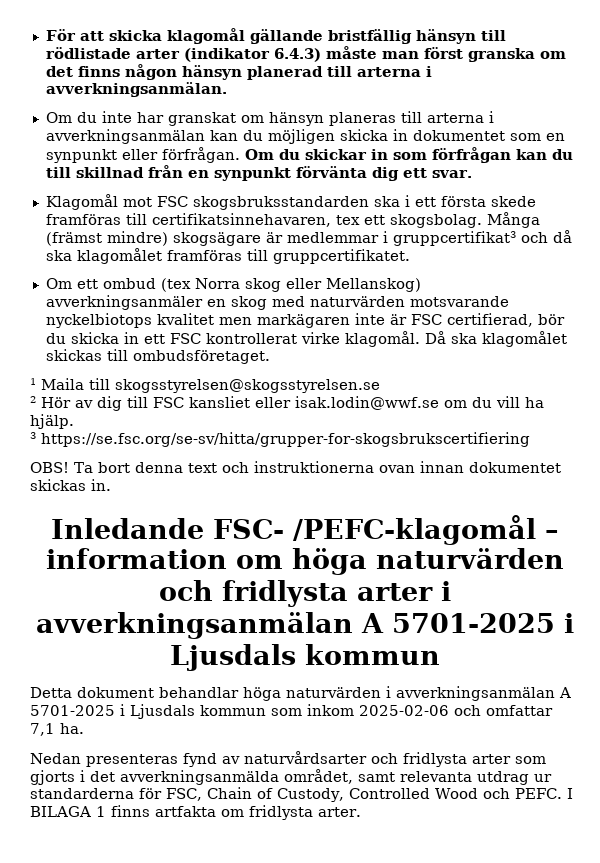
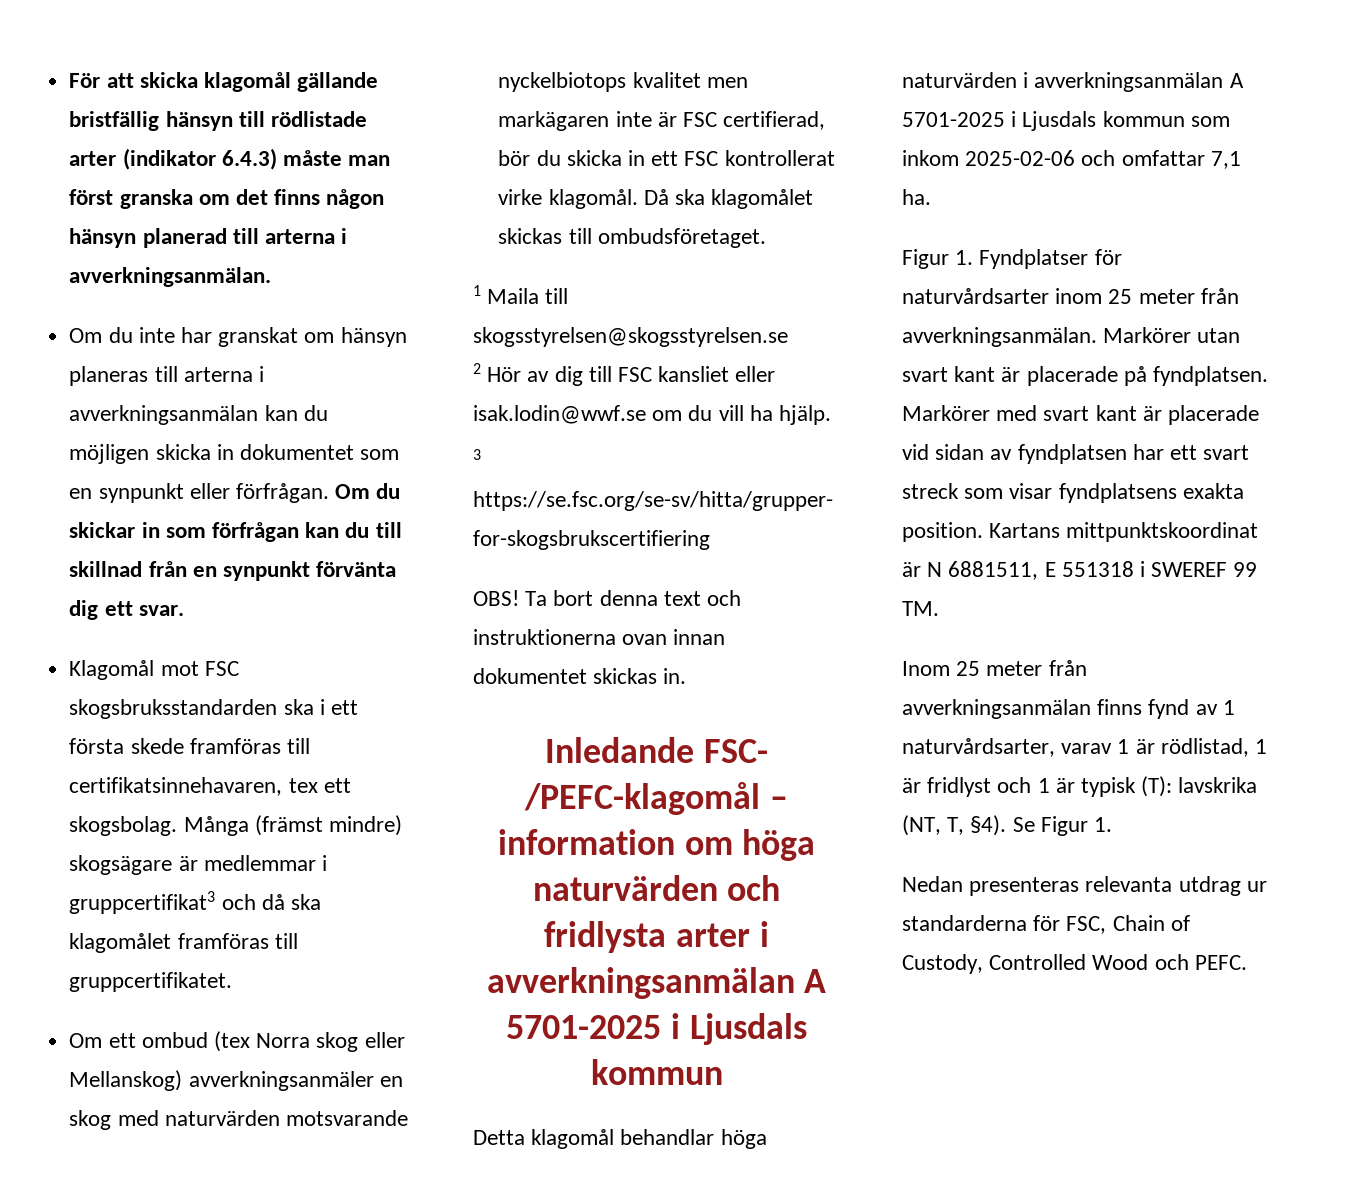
[77,687,154,698] dokument -> [531,1129,615,1149] klagomål
[30,751,546,767] [30,769,395,785] Nedan presenteras fynd av naturvårdsarter och fridlysta arter som gjorts i det avverkningsanmälda området, samt -> [902,249,1122,269] [902,288,1239,304] [902,327,1241,347] [902,366,1269,386] [902,405,1260,425] [902,444,1250,464] [902,483,1244,503] [902,522,1259,542] [902,561,1258,580] [902,601,939,616] [902,660,1087,676] [902,699,1235,719] [902,738,1268,757] [902,776,1258,797] [902,815,1113,836] [902,876,1080,896] Figur 1. Fyndplatser för naturvårdsarter inom 25 meter från avverkningsanmälan. Markörer utan svart kant är placerade på fyndplatsen. Markörer med svart kant är placerade vid sidan av fyndplatsen har ett svart streck som visar fyndplatsens exakta position. Kartans mittpunktskoordinat är N 6881511, E 551318 i SWEREF 99 TM. // Inom 25 meter från avverkningsanmälan finns fynd av 1 naturvårdsarter, varav 1 är rödlistad, 1 är fridlyst och 1 är typisk (T): lavskrika (NT, T, §4). Se Figur 1. // Nedan presenteras
[566,788,573,799] [30,805,361,820] I BILAGA 1 finns artfakta om fridlysta arter. -> (1247, 962) none

